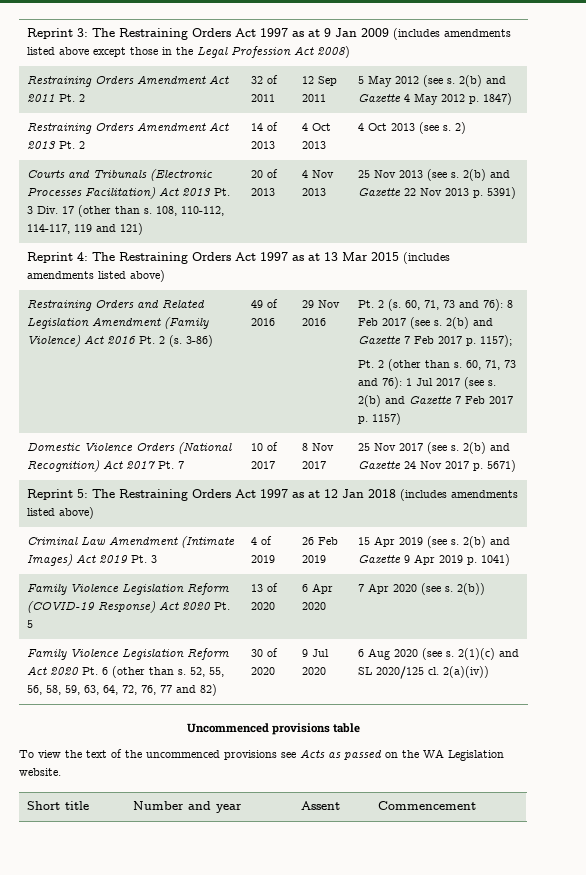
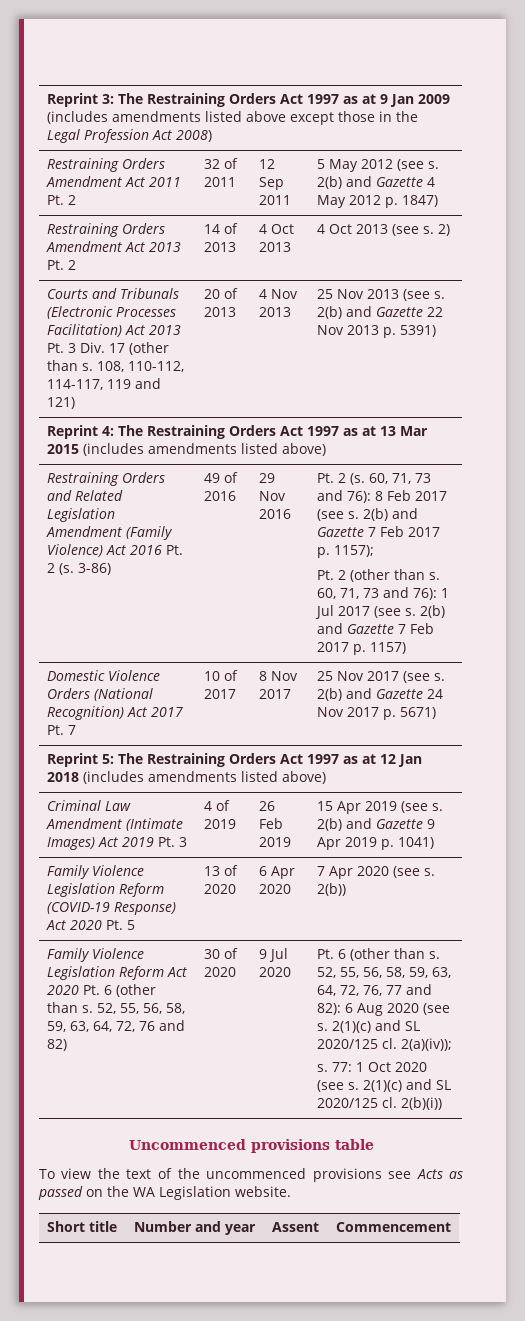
[141,685,173,695] 76, 77 -> [138,1021,155,1031] 76
(327, 671) none -> [316,948,440,961] [316,967,451,978] [316,984,432,996] [316,1003,341,1015] Pt. 6 (other than s. 52, 55, 56, 58, 59, 63, 64, 72, 76, 77 and 82):
[443,666,490,678] 2(a)(iv)) -> [400,1038,452,1051] [316,1062,427,1072] [316,1079,451,1092] [316,1097,442,1110] 2(a)(iv)); // s. 77: 1 Oct 2020 (see s. 2(1)(c) and SL 2020/125 cl. 2(b)(i))

